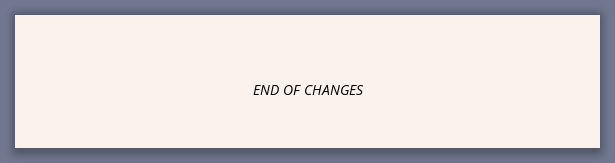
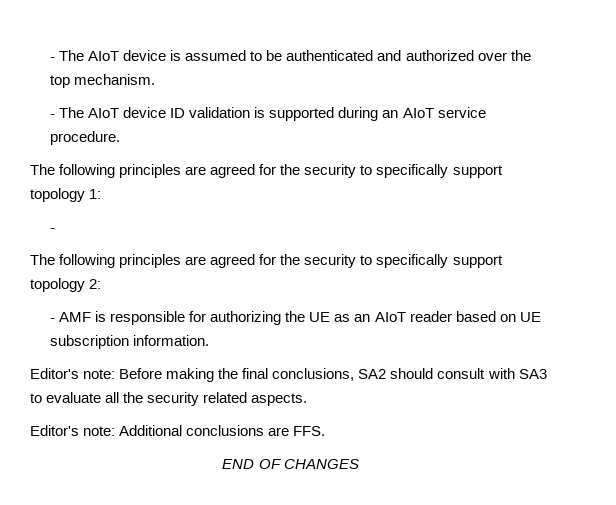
(252, 90) none -> [50,50,531,61] [50,74,156,88] [50,107,486,121] [50,131,121,145] [30,164,503,178] [30,188,102,202] [50,228,56,232] [30,254,503,268] [30,278,102,292] [50,311,541,325] [50,335,210,349] [30,368,547,382] [30,392,308,406] [30,425,326,436] - The AIoT device is assumed to be authenticated and authorized over the top mechanism. // - The AIoT device ID validation is supported during an AIoT service procedure. // The following principles are agreed for the security to specifically support topology 1: // - // The following principles are agreed for the security to specifically support topology 2: // - AMF is responsible for authorizing the UE as an AIoT reader based on UE subscription information. // Editor's note: Before making the final conclusions, SA2 should consult with SA3 to evaluate all the security related aspects. // Editor's note: Additional conclusions are FFS. //

